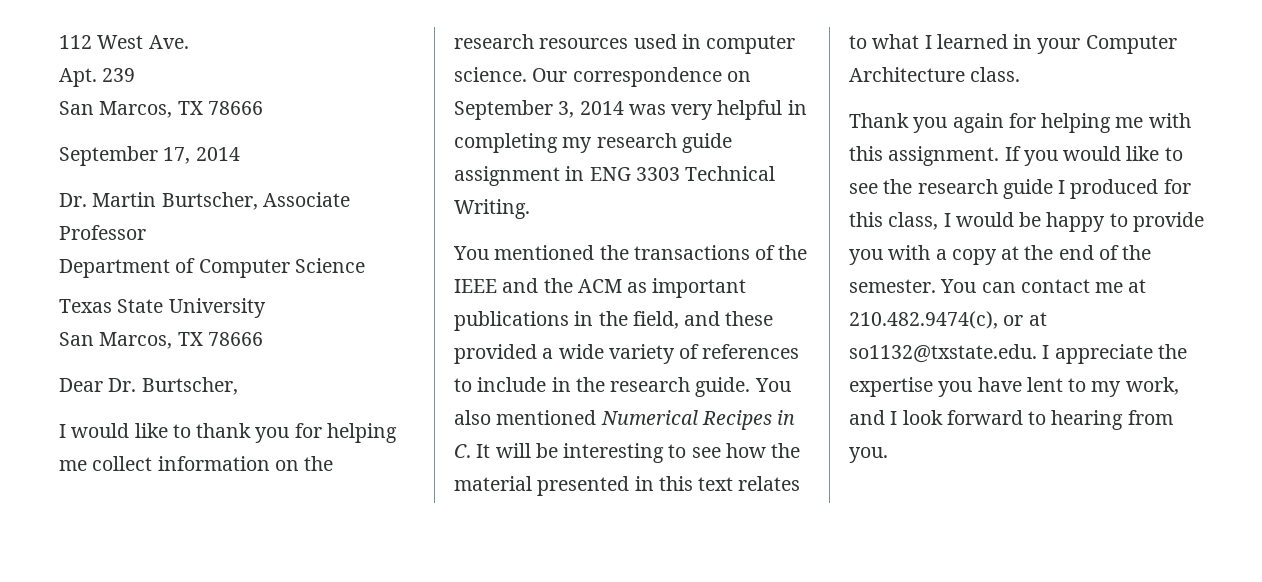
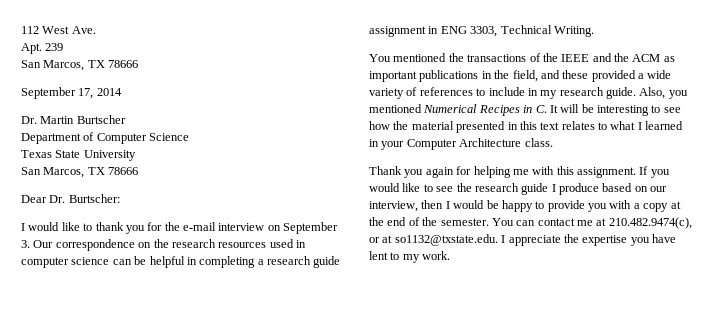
[161,192,350,210] [59,225,146,240] Burtscher, Associate Professor -> [76,115,126,124] Burtscher
[141,377,238,395] Burtscher, -> [68,194,120,203] Burtscher:
[326,423,397,443] [59,456,270,471] helping me collect information -> [164,222,339,234] [21,239,135,251] the e-mail interview on September 3. Our correspondence
[454,67,751,87] [454,100,714,120] science. Our correspondence on September 3, 2014 was very -> [71,256,147,265] science can be
[562,137,593,153] my -> [257,259,264,265] a
[635,167,680,181] 3303 -> [470,26,498,37] 3303,
[575,377,605,392] the -> [540,90,558,99] my
[754,378,791,392] [454,410,491,425] You also -> [639,87,688,99] Also, you
[1070,179,1191,199] [849,212,939,230] produced for this class, -> [559,183,668,195] [369,200,444,212] produce based on our interview, then
[1125,377,1179,395] [849,410,1173,430] [849,447,888,463] work, and I look forward to hearing from you. -> [422,251,451,260] work.

